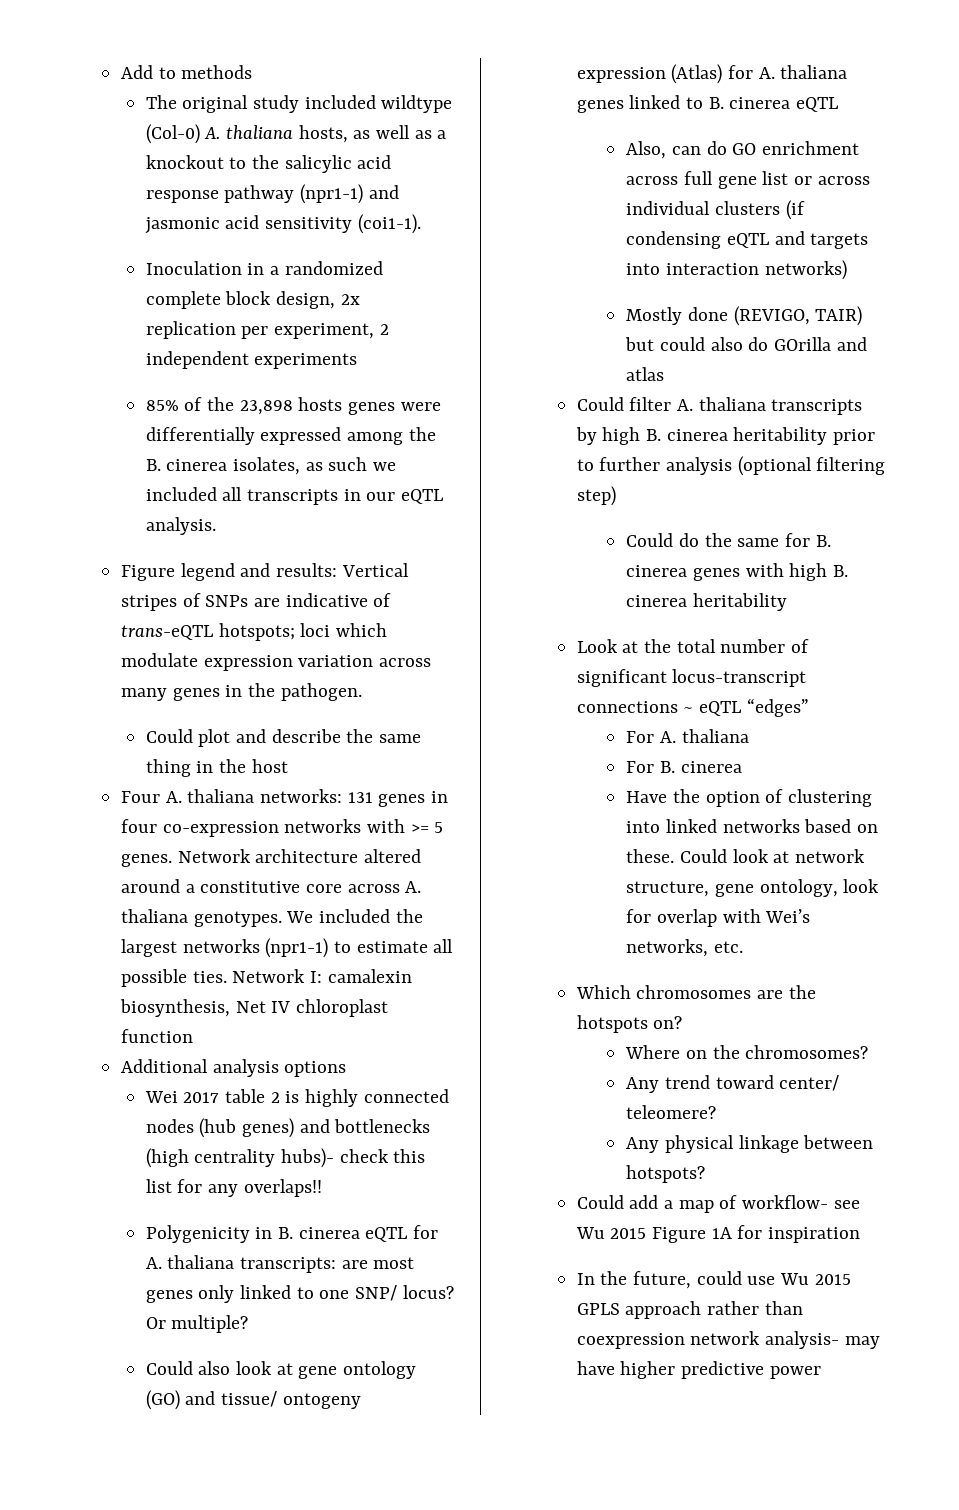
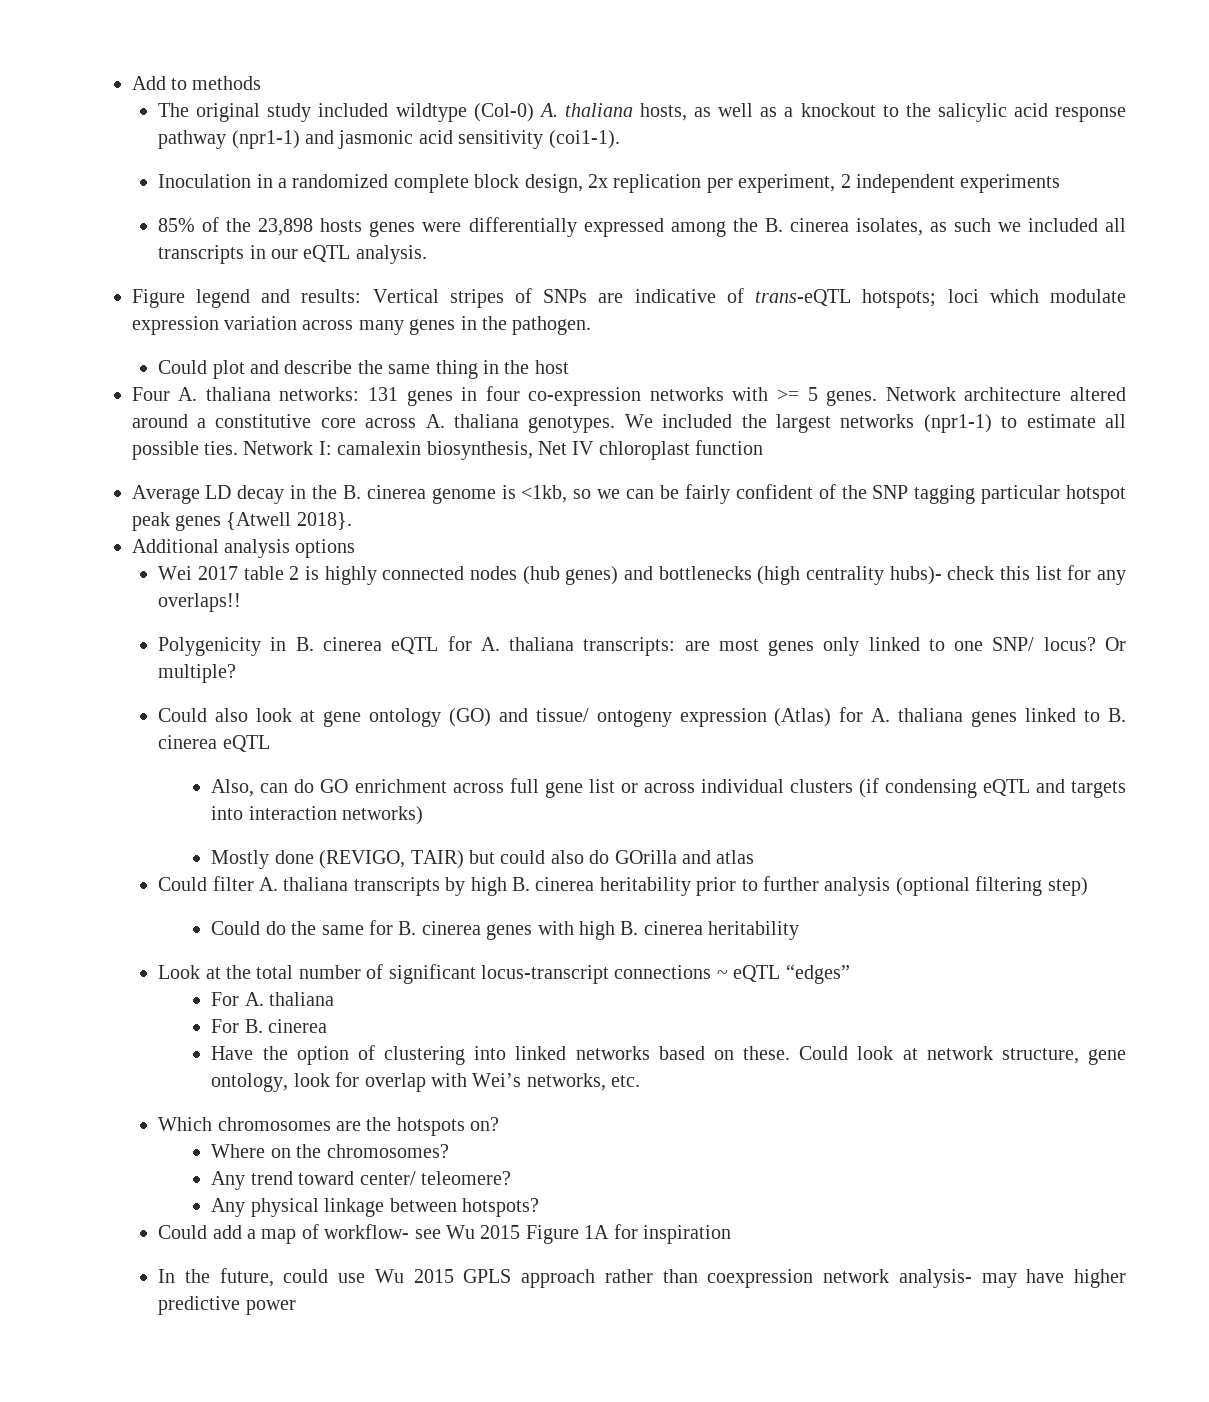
(193, 1036) none -> [131,484,1126,504] [131,512,352,531] // Average LD decay in the B. cinerea genome is <1kb, so we can be fairly confident of the SNP tagging particular hotspot peak genes {Atwell 2018}.

